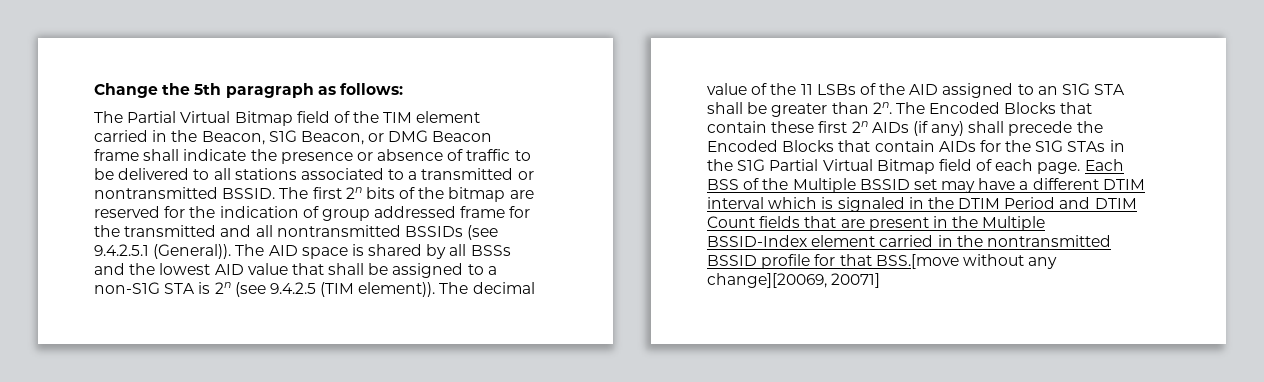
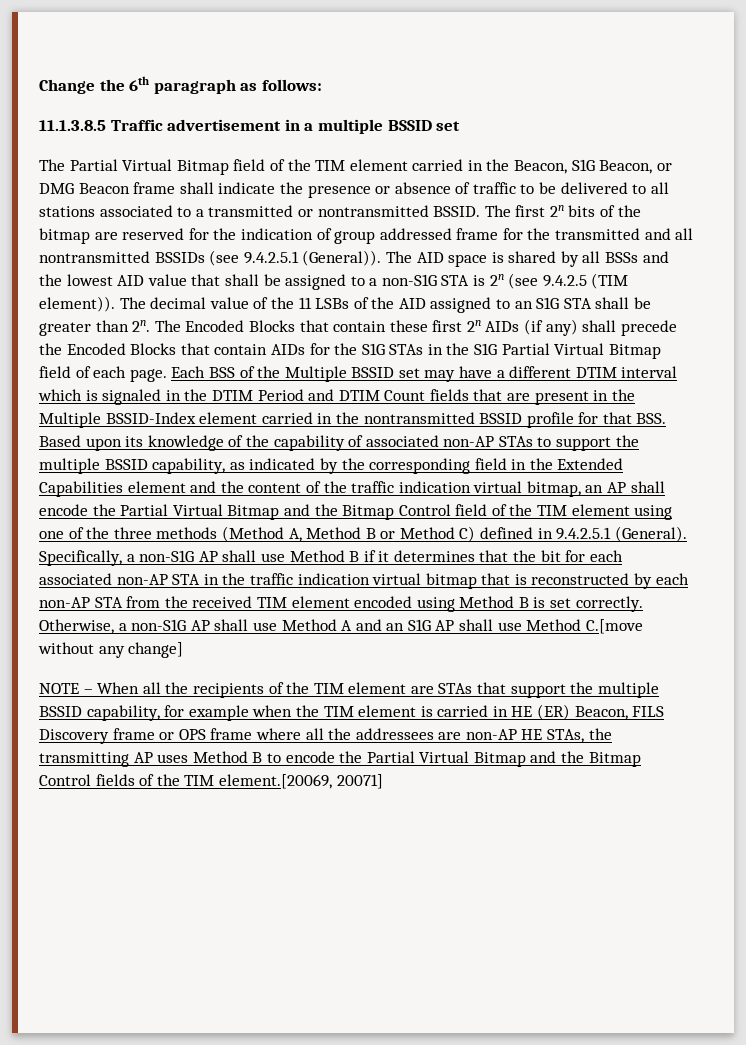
[194,83,222,95] 5th -> [129,76,150,91] 6th
(403, 89) none -> [39,119,461,134] // 11.1.3.8.5 Traffic advertisement in a multiple BSSID set
[875,254,1058,269] [707,273,827,288] BSS.[move without any change][20069, -> [636,413,667,424] [39,435,639,451] [39,458,624,474] [39,481,665,497] [39,504,673,520] [39,526,687,542] [39,550,623,566] [39,573,689,589] [39,596,643,612] [39,619,643,634] [38,642,184,658] [39,682,659,698] [39,704,665,721] [39,728,612,744] [39,751,641,767] [39,774,332,789] BSS. Based upon its knowledge of the capability of associated non-AP STAs to support the multiple BSSID capability, as indicated by the corresponding field in the Extended Capabilities element and the content of the traffic indication virtual bitmap, an AP shall encode the Partial Virtual Bitmap and the Bitmap Control field of the TIM element using one of the three methods (Method A, Method B or Method C) defined in 9.4.2.5.1 (General). Specifically, a non-S1G AP shall use Method B if it determines that the bit for each associated non-AP STA in the traffic indication virtual bitmap that is reconstructed by each non-AP STA from the received TIM element encoded using Method B is set correctly. Otherwise, a non-S1G AP shall use Method A and an S1G AP shall use Method C.[move without any change] // NOTE – When all the recipients of the TIM element are STAs that support the multiple BSSID capability, for example when the TIM element is carried in HE (ER) Beacon, FILS Discovery frame or OPS frame where all the addressees are non-AP HE STAs, the transmitting AP uses Method B to encode the Partial Virtual Bitmap and the Bitmap Control fields of the TIM element.[20069,

